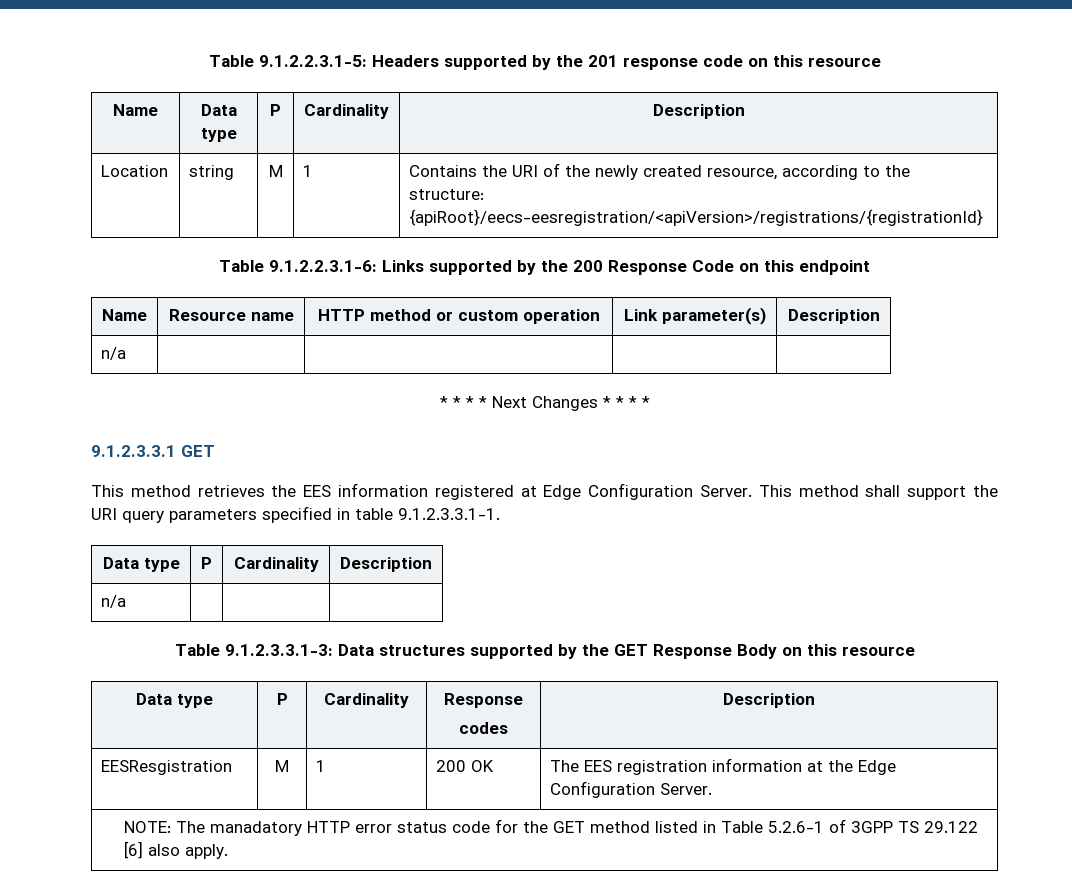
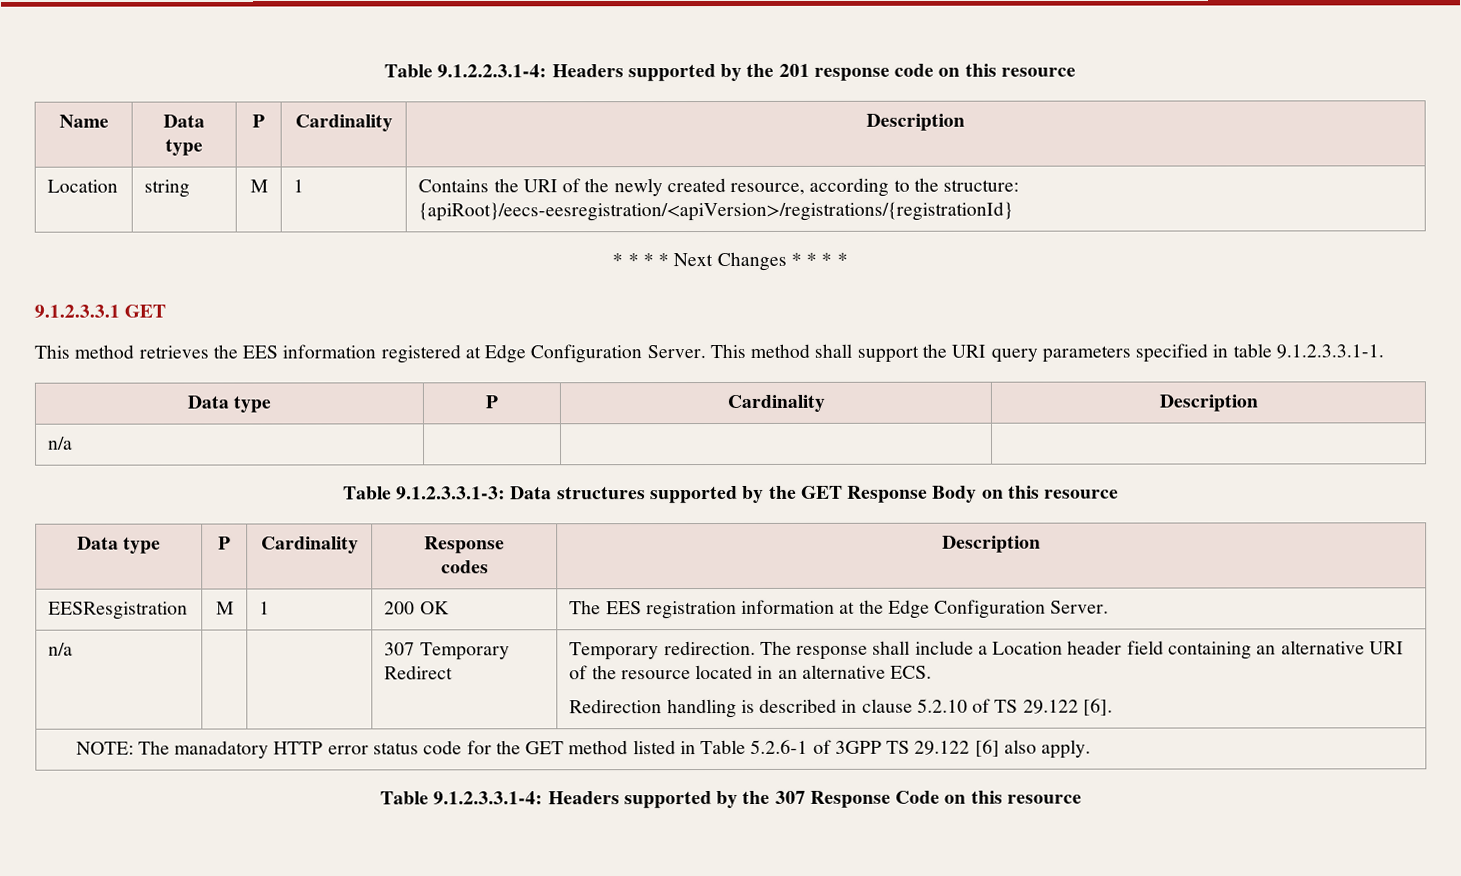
[208,55,367,67] Table 9.1.2.2.3.1-5: -> [384,64,548,78] Table 9.1.2.2.3.1-4:
[219,260,870,275] [102,309,147,321] [168,309,294,321] [317,309,600,324] [623,307,766,325] [787,309,880,324] [101,347,127,360] // Table 9.1.2.2.3.1-6: Links supported by the 200 Response Code on this endpoint // Name | Resource name | HTTP method or custom operation | Link parameter(s) | Description // n/a | | | | -> (1014, 211) none
(713, 789) none -> [48,642,74,656] [384,642,510,661] [384,665,454,680] [569,640,1404,661] [569,664,933,680] [569,698,1113,719] // n/a | | | 307 Temporary Redirect | Temporary redirection. The response shall include a Location header field containing an alternative URI of the resource located in an alternative ECS. // Redirection handling is described in clause 5.2.10 of TS 29.122 [6].
(229, 851) none -> [380,790,1082,809] // Table 9.1.2.3.3.1-4: Headers supported by the 307 Response Code on this resource

